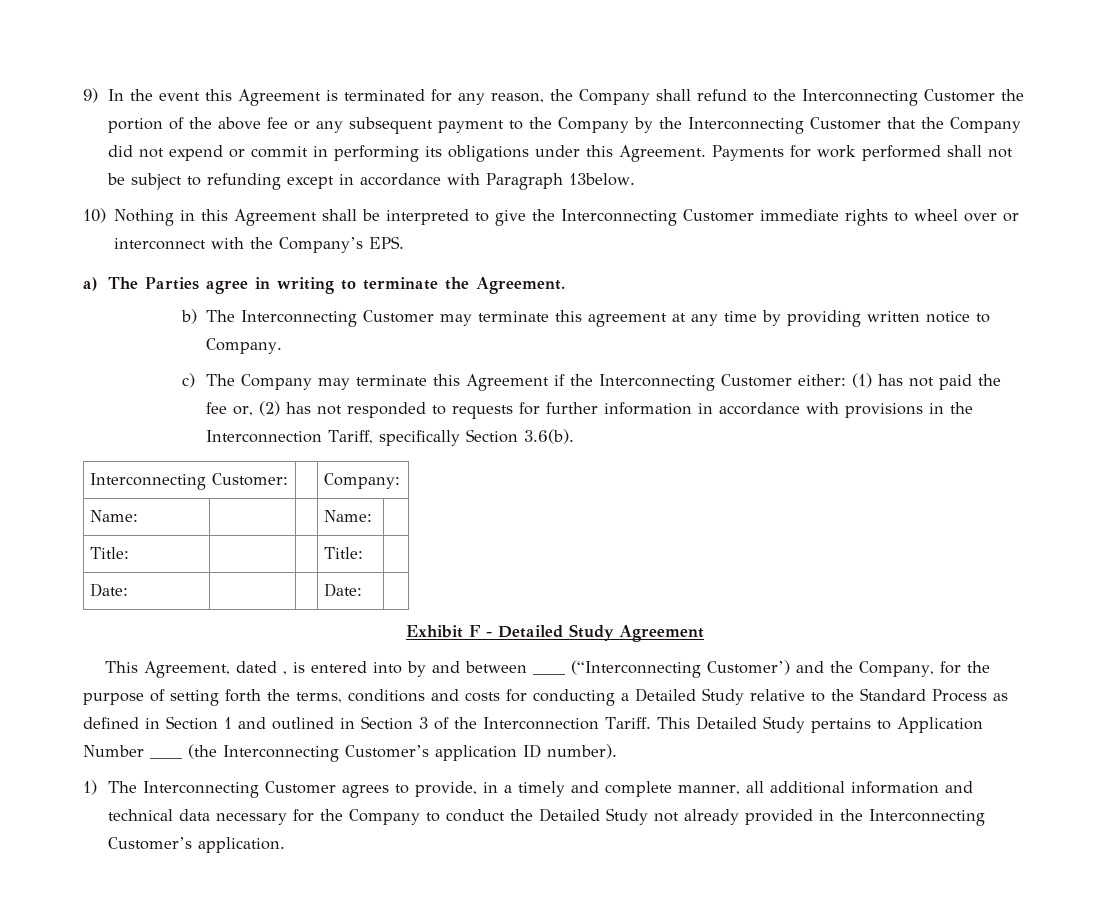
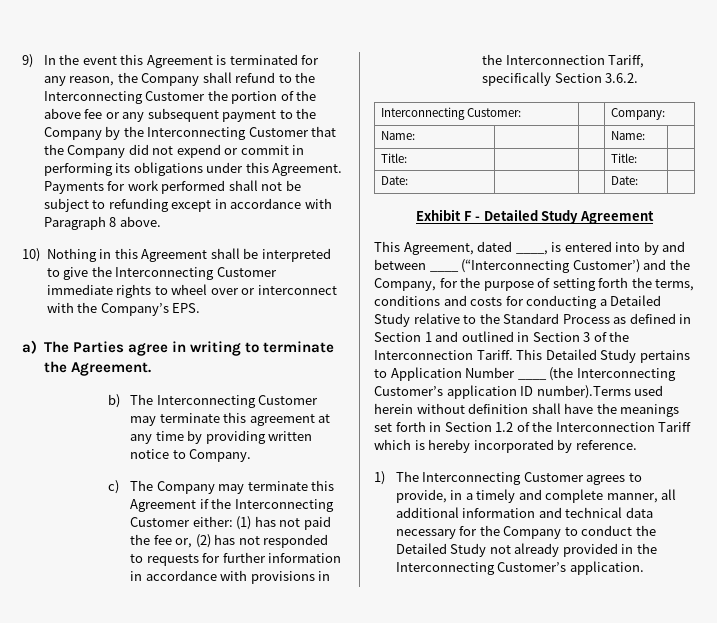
[568,173,635,186] 13below. -> [109,216,161,227] 8 above.
[524,429,575,444] 3.6(b). -> [605,73,639,83] 3.6.2.
[283,671,288,675] , -> [515,250,548,255] ____,
[547,744,617,759] number). -> [536,385,664,399] [374,403,680,417] [374,421,692,432] [374,439,637,453] number).Terms used herein without definition shall have the meanings set forth in Section 1.2 of the Interconnection Tariff which is hereby incorporated by reference.

